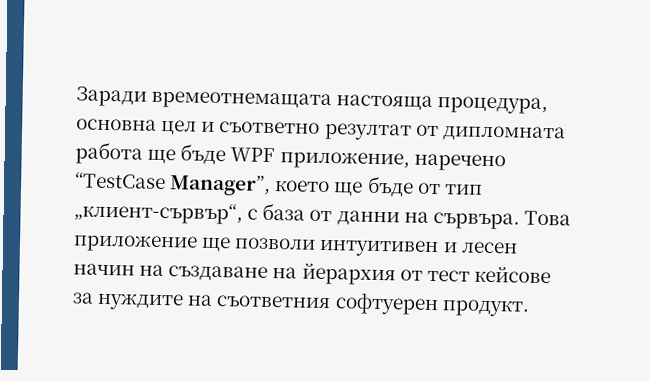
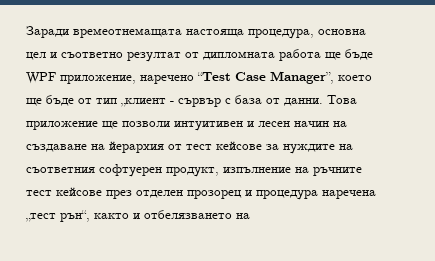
[75,172,166,190] “TestCase -> [197,72,266,81] “Test Case
[74,201,520,230] „клиент-сървър“, с база от данни на сървъра. -> [121,95,323,107] „клиент - сървър с база от данни.
[441,299,530,317] продукт. -> [166,167,362,177] [26,187,376,200] [26,210,250,222] продукт, изпълнение на ръчните тест кейсове през отделен прозорец и процедура наречена „тест рън“, както и отбелязването на

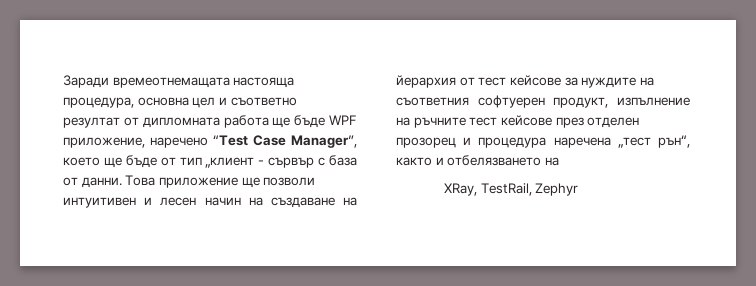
(250, 216) none -> [444,183,579,196] // XRay, TestRail, Zephyr

